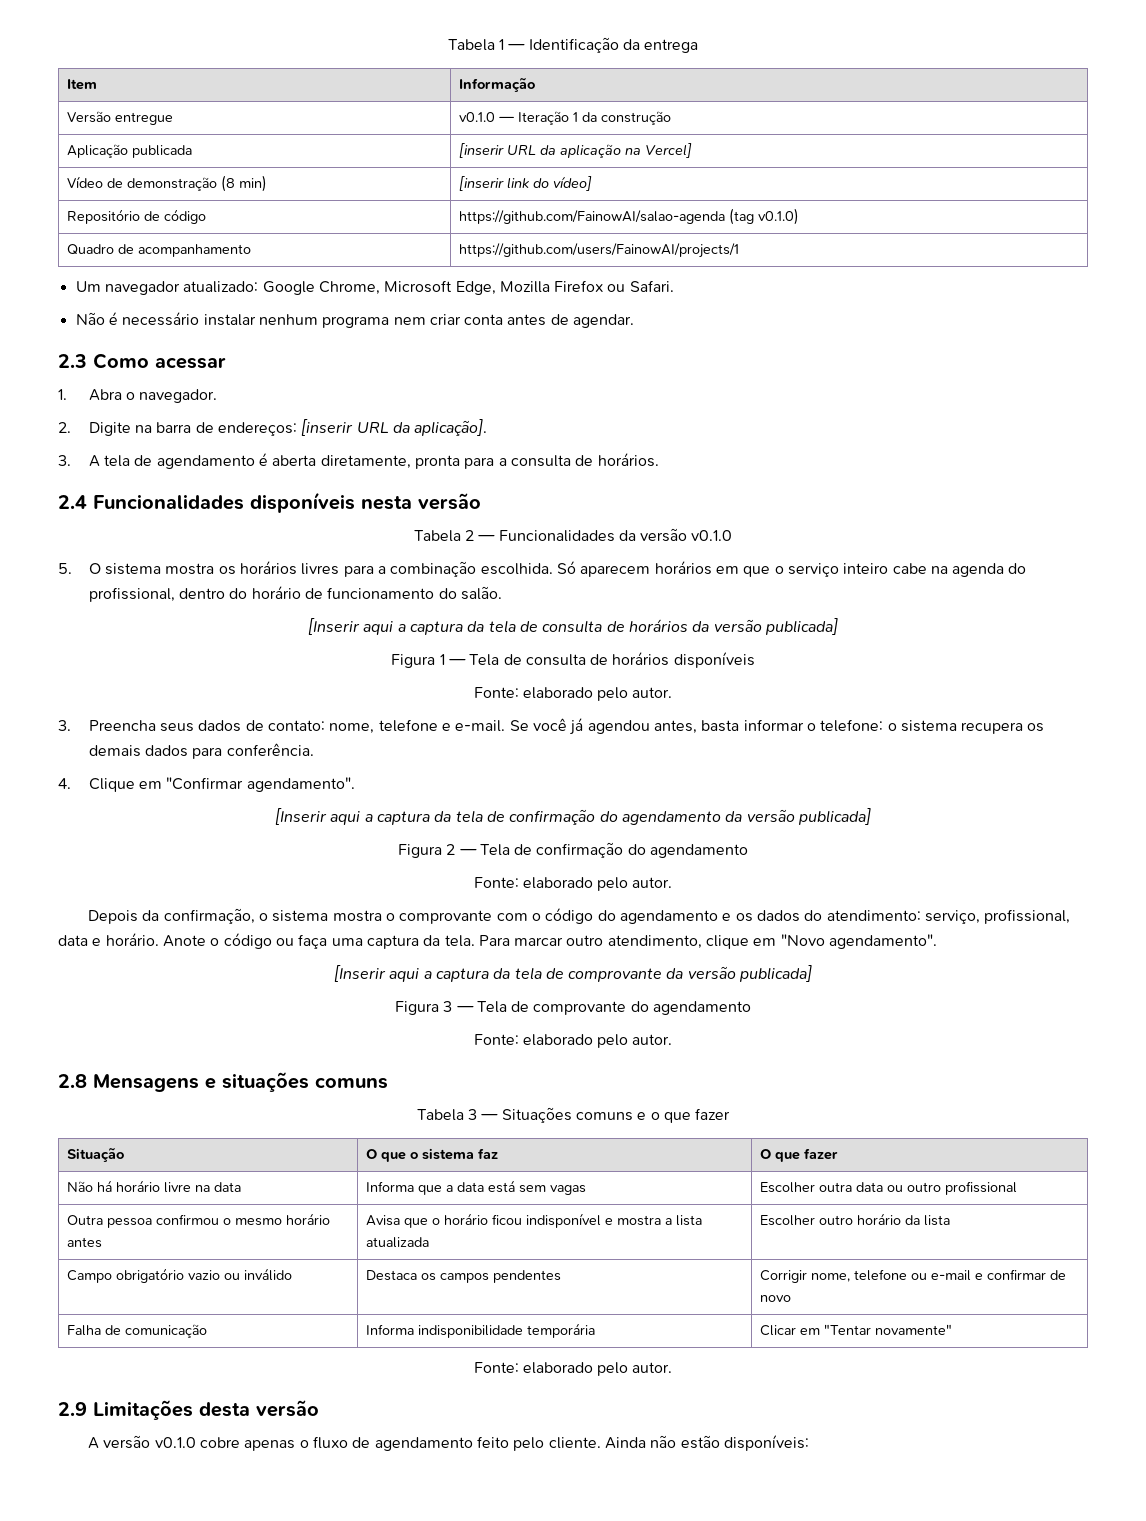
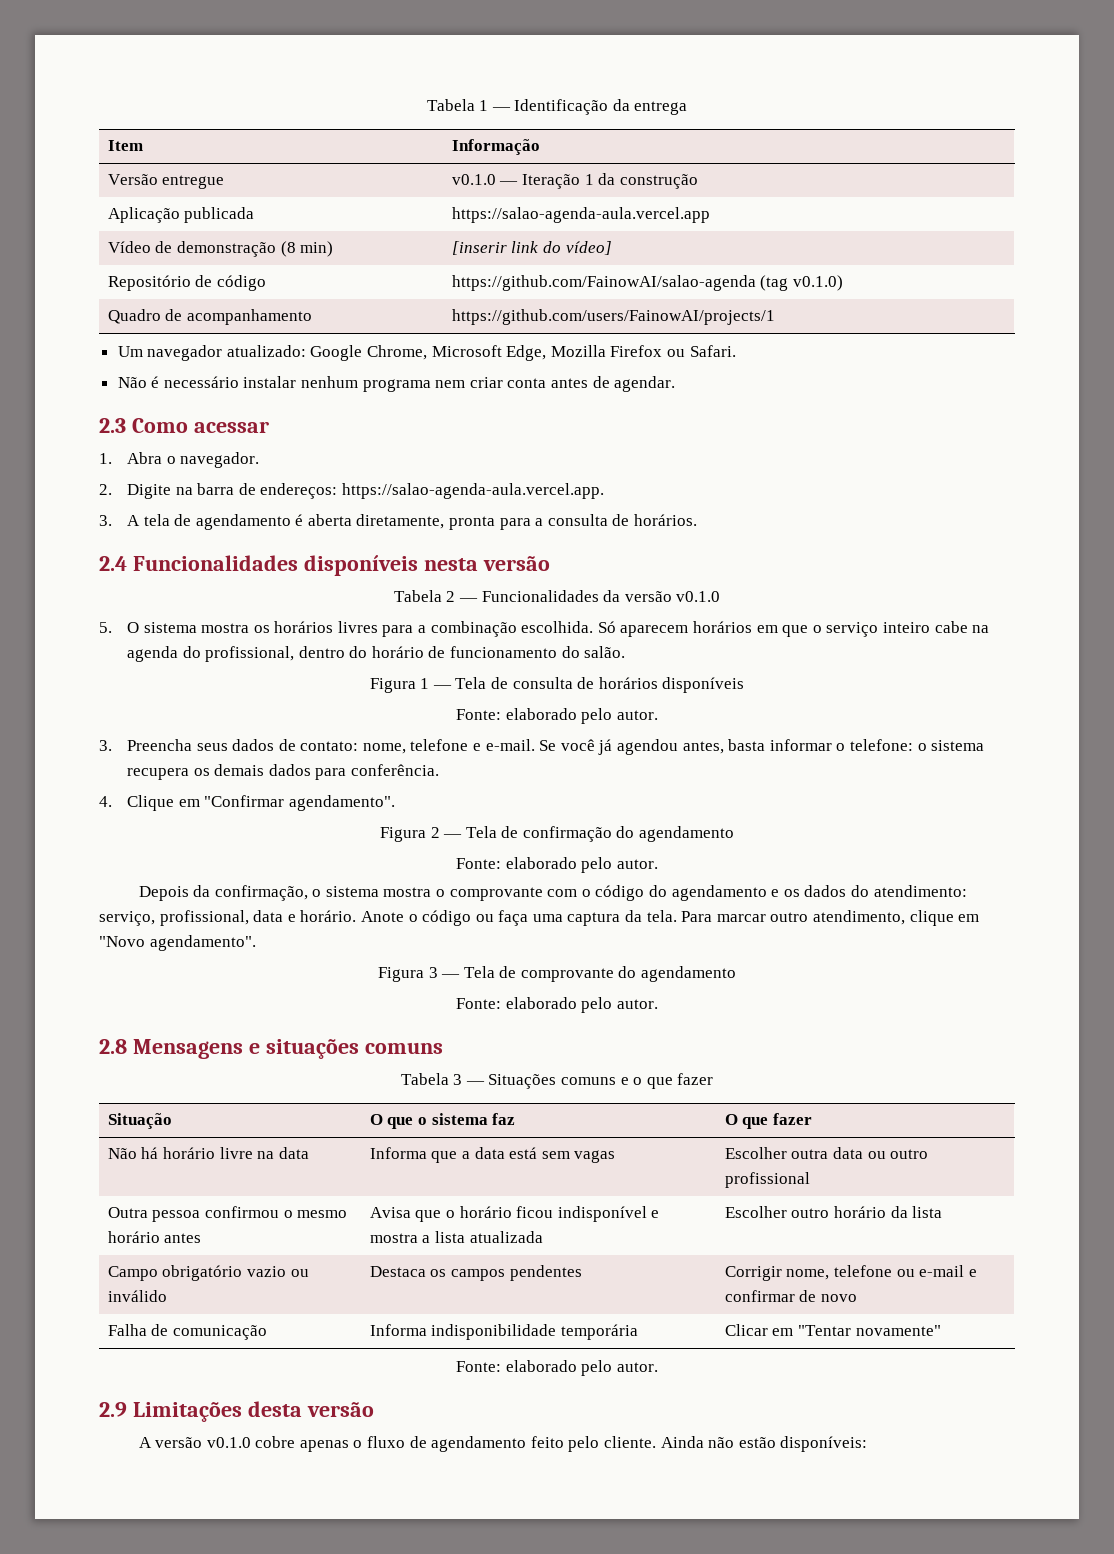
[458,143,692,158] [inserir URL da aplicação na Vercel] -> [451,207,710,223] https://salao-agenda-aula.vercel.app
[301,419,488,436] [inserir URL da aplicação]. -> [341,483,604,499] https://salao-agenda-aula.vercel.app.
[308,618,838,635] // [Inserir aqui a captura da tela de consulta de horários da versão publicada] -> (626, 652) none
[275,808,871,825] // [Inserir aqui a captura da tela de confirmação do agendamento da versão publicada] -> (395, 803) none
[333,965,813,982] // [Inserir aqui a captura da tela de comprovante da versão publicada] -> (256, 943) none

